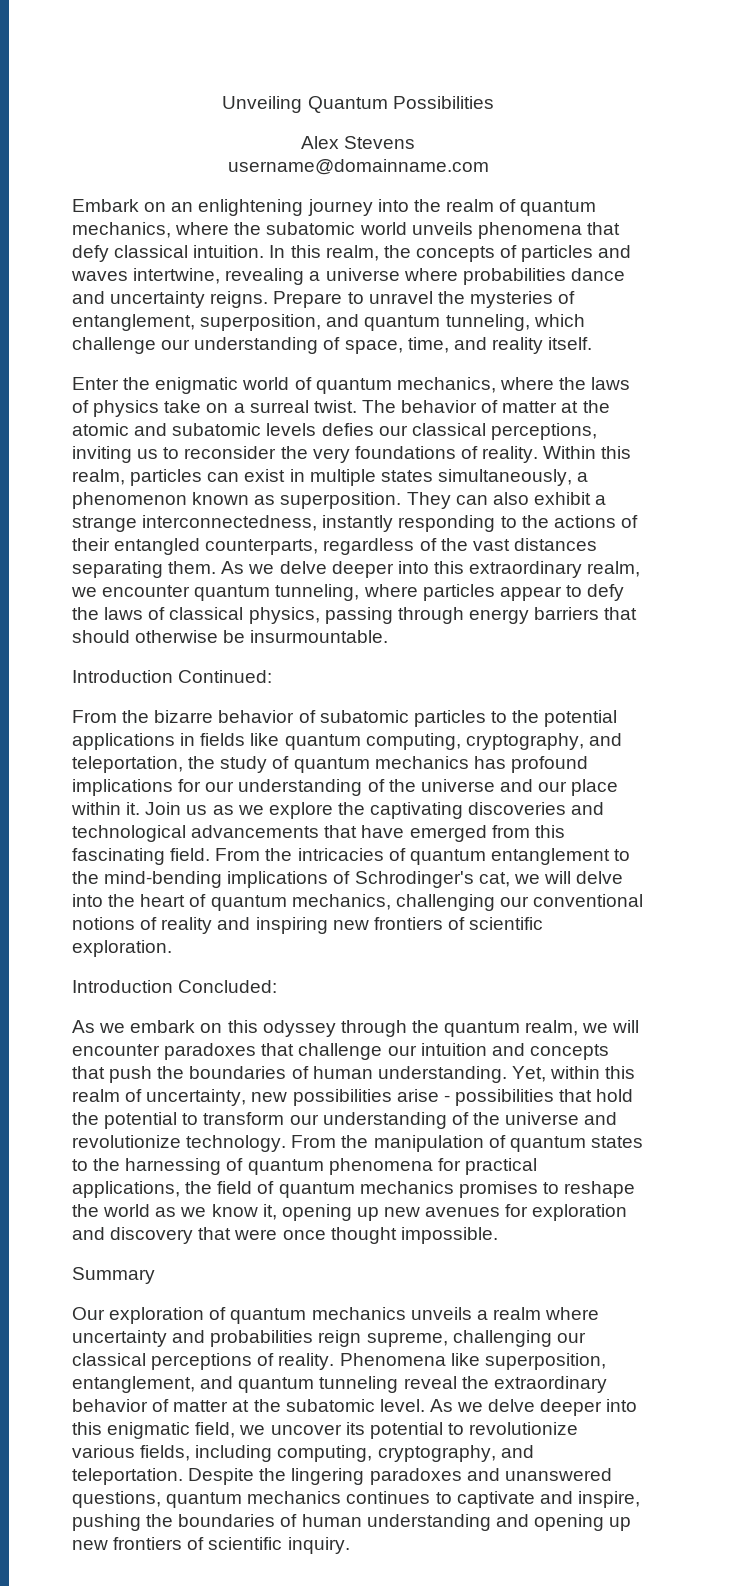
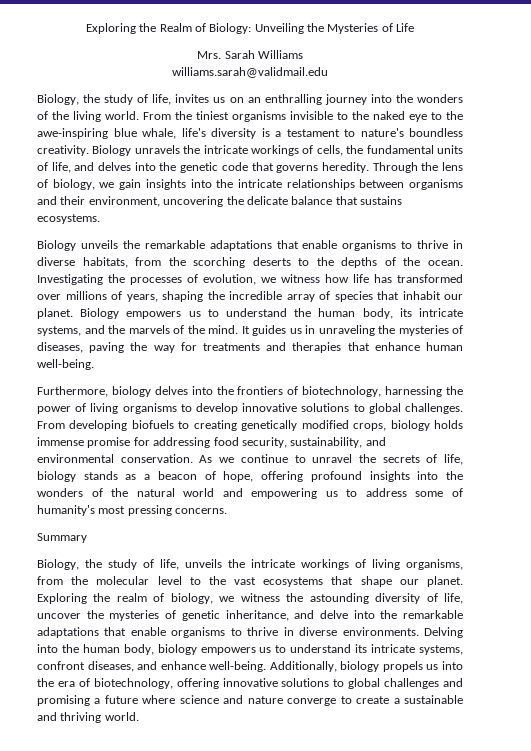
[222,96,494,113] [300,136,416,149] [227,159,489,175] [72,199,139,212] Unveiling Quantum Possibilities // Alex Stevens // username@domainname.com // Embark -> [85,23,415,34] [197,50,303,59] [172,67,328,78] [37,94,226,105] Exploring the Realm of Biology: Unveiling the Mysteries of Life // Mrs. Sarah Williams // williams.sarah@validmail.edu // Biology, the study of life, invites us
[198,199,304,216] enlightening -> [264,94,322,105] enthralling
[445,199,597,216] [72,222,620,239] [72,245,632,262] [71,268,625,285] [72,291,576,308] [72,314,585,331] [72,337,593,354] [72,377,631,394] [72,400,610,417] [72,423,597,440] [72,446,632,463] [72,469,589,486] [72,492,607,509] [72,515,638,532] [72,538,597,555] [72,561,641,578] [71,584,625,601] [72,607,638,624] [72,630,389,643] [72,670,273,683] [72,710,618,727] [72,733,622,750] [72,756,588,773] [72,779,619,796] [71,802,605,819] [72,825,565,842] [72,848,631,865] [72,871,624,888] [72,894,644,911] [72,917,544,934] [72,940,172,957] [72,980,278,993] [72,1020,640,1037] [72,1043,609,1060] [72,1066,636,1083] [72,1089,634,1106] [72,1112,618,1129] [72,1135,643,1152] [72,1158,537,1175] [72,1181,636,1198] [72,1204,628,1221] [72,1227,498,1244] [72,1267,155,1284] [72,1307,600,1324] [72,1330,586,1347] [72,1353,606,1370] [72,1376,607,1393] [72,1399,638,1416] [72,1422,579,1439] [72,1445,534,1462] [72,1468,612,1485] [72,1491,640,1508] [72,1514,632,1531] [72,1537,350,1554] realm of quantum mechanics, where the subatomic world unveils phenomena that defy classical intuition. In this realm, the concepts of particles and waves intertwine, revealing a universe where probabilities dance and uncertainty reigns. Prepare to unravel the mysteries of entanglement, superposition, and quantum tunneling, which challenge our understanding of space, time, and reality itself. // Enter the enigmatic world of quantum mechanics, where the laws of physics take on a surreal twist. The behavior of matter at the atomic and subatomic levels defies our classical perceptions, inviting us to reconsider the very foundations of reality. Within this realm, particles can exist in multiple states simultaneously, a phenomenon known as superposition. They can also exhibit a strange interconnectedness, instantly responding to the actions of their entangled counterparts, regardless of the vast distances separating them. As we delve deeper into this extraordinary realm, we encounter quantum tunneling, where particles appear to defy the laws of classical physics, passing through energy barriers that should otherwise be insurmountable. // Introduction Continued: // From the bizarre behavior of subatomic particles to the potential applications in fields like quantum computing, cryptography, and teleportation, the study of quantum mechanics has profound implications for our understanding of the universe and our place within it. Join us as we explore the captivating discoveries and technological advancements that have emerged from this fascinating field. From the intricacies of quantum entanglement to the mind-bending implications of Schrodinger's cat, we will delve into the heart of quantum mechanics, challenging our conventional notions of reality and inspiring new frontiers of scientific exploration. // Introduction Concluded: // As we embark on this odyssey through the quantum realm, we will encounter paradoxes that challenge our intuition and concepts that push the boundaries of human understanding. Yet, within this realm of uncertainty, new possibilities arise - possibilities that hold the potential to transform our understanding of the universe and revolutionize technology. From the manipulation of quantum states to the harnessing of quantum phenomena for practical applications, the field of quantum mechanics promises to reshape the world as we know it, opening up new avenues for exploration and discovery that were once thought impossible. // Summary // Our exploration of quantum mechanics unveils a realm where uncertainty and probabilities reign supreme, challenging our classical perceptions of reality. Phenomena like superposition, entanglement, and quantum tunneling reveal the extraordinary behavior of matter at the subatomic level. As we delve deeper into this enigmatic field, we uncover its potential to revolutionize various fields, including computing, cryptography, and teleportation. Despite the lingering paradoxes and unanswered questions, quantum mechanics continues to captivate and inspire, pushing the boundaries of human understanding and opening up new frontiers of scientific inquiry. -> [417,94,463,103] [37,111,463,122] [37,128,463,139] [37,145,463,156] [37,162,463,173] [37,179,463,190] [37,196,402,207] [37,214,100,224] [37,240,463,251] [37,257,464,268] [37,274,463,285] [37,291,463,302] [37,308,463,319] [37,325,463,336] [37,342,463,353] [37,359,94,370] [37,386,464,397] [37,403,463,414] [37,420,464,431] [37,437,386,448] [37,454,463,465] [37,471,464,482] [37,488,464,499] [37,505,228,516] [37,533,87,543] [37,559,463,570] [37,576,464,587] [37,593,463,604] [37,610,463,621] [37,627,464,638] [37,644,464,655] [37,661,463,672] [37,678,463,689] [37,695,463,706] [37,712,139,723] wonders of the living world. From the tiniest organisms invisible to the naked eye to the awe-inspiring blue whale, life's diversity is a testament to nature's boundless creativity. Biology unravels the intricate workings of cells, the fundamental units of life, and delves into the genetic code that governs heredity. Through the lens of biology, we gain insights into the intricate relationships between organisms and their environment, uncovering the delicate balance that sustains ecosystems. // Biology unveils the remarkable adaptations that enable organisms to thrive in diverse habitats, from the scorching deserts to the depths of the ocean. Investigating the processes of evolution, we witness how life has transformed over millions of years, shaping the incredible array of species that inhabit our planet. Biology empowers us to understand the human body, its intricate systems, and the marvels of the mind. It guides us in unraveling the mysteries of diseases, paving the way for treatments and therapies that enhance human well-being. // Furthermore, biology delves into the frontiers of biotechnology, harnessing the power of living organisms to develop innovative solutions to global challenges. From developing biofuels to creating genetically modified crops, biology holds immense promise for addressing food security, sustainability, and environmental conservation. As we continue to unravel the secrets of life, biology stands as a beacon of hope, offering profound insights into the wonders of the natural world and empowering us to address some of humanity's most pressing concerns. // Summary // Biology, the study of life, unveils the intricate workings of living organisms, from the molecular level to the vast ecosystems that shape our planet. Exploring the realm of biology, we witness the astounding diversity of life, uncover the mysteries of genetic inheritance, and delve into the remarkable adaptations that enable organisms to thrive in diverse environments. Delving into the human body, biology empowers us to understand its intricate systems, confront diseases, and enhance well-being. Additionally, biology propels us into the era of biotechnology, offering innovative solutions to global challenges and promising a future where science and nature converge to create a sustainable and thriving world.

